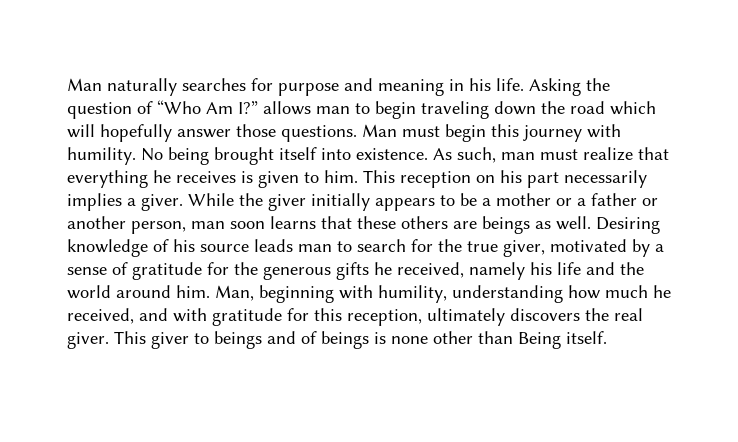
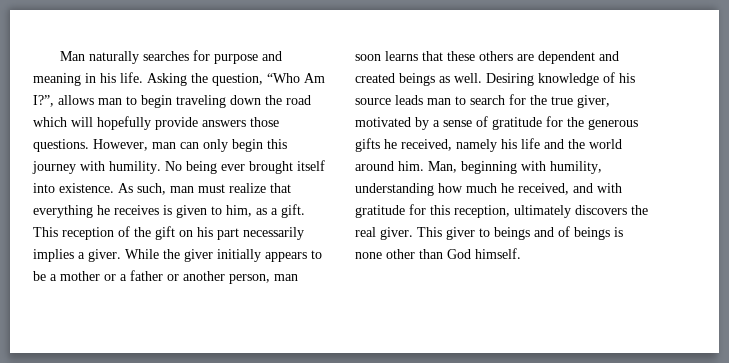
[67,101,153,119] question of -> [212,73,263,86] question,
[238,101,258,114] I?” -> [33,95,54,107] I?”,
[177,124,440,142] answer those questions. Man must -> [155,117,279,130] [33,139,228,152] provide answers those questions. However, man can only
(209, 156) none -> [221,164,245,171] ever
[324,170,471,188] him. This reception -> [226,204,305,218] [33,226,175,240] him, as a gift. This reception of the gift
(477, 225) none -> [538,51,619,64] [355,73,395,83] dependent and created
[518,331,607,349] Being itself. -> [447,248,521,259] God himself.

